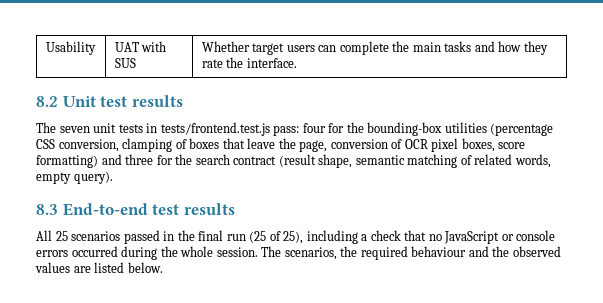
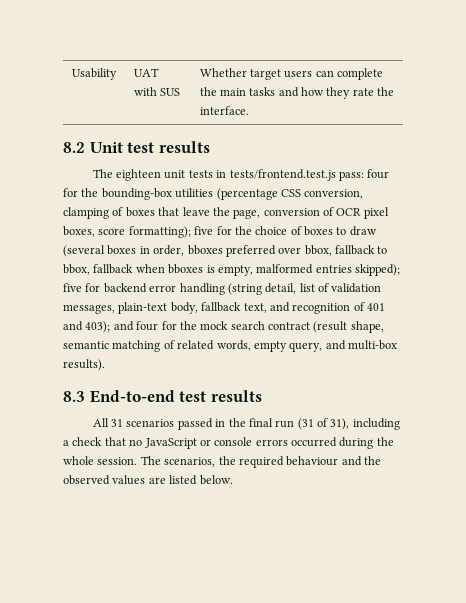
[59,126,90,133] seven -> [116,169,162,181] eighteen
[36,154,193,168] formatting) and three for the -> [128,226,377,238] [63,245,388,257] [63,264,400,276] [63,283,382,295] [63,302,385,314] [63,321,229,333] formatting); five for the choice of boxes to draw (several boxes in order, bboxes preferred over bbox, fallback to bbox, fallback when bboxes is empty, malformed entries skipped); five for backend error handling (string detail, list of validation messages, plain-text body, fallback text, and recognition of 401 and 403); and four for the mock
[73,171,113,184] query). -> [289,340,397,352] [63,359,105,371] query, and multi-box results).
[55,231,68,241] 25 -> [111,419,124,427] 31
[249,231,304,244] (25 of 25), -> [297,418,350,430] (31 of 31),

